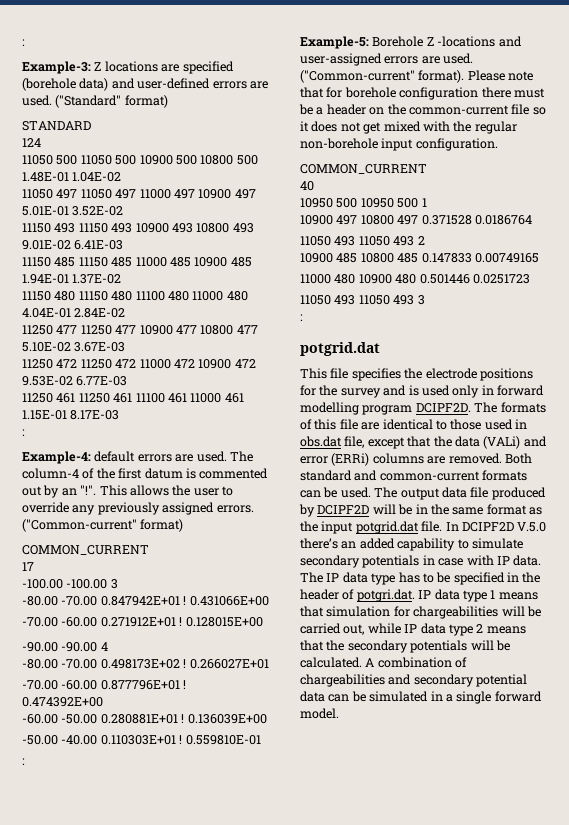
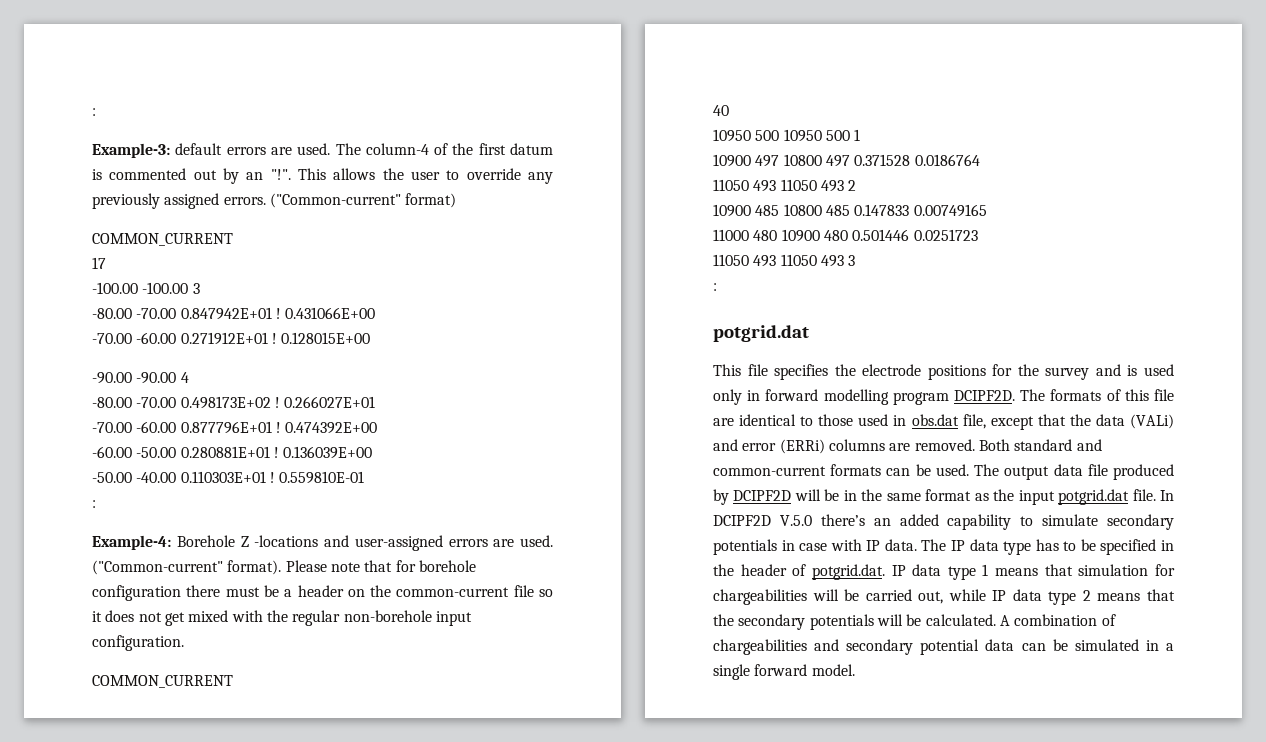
[94,61,234,74] [22,78,268,91] [22,95,168,108] [22,121,91,131] [22,138,41,147] [22,155,258,165] [22,172,122,182] [22,189,256,199] [22,206,124,216] [22,223,254,233] [22,240,124,250] [22,257,252,267] [22,274,122,284] [22,291,248,301] [22,308,126,318] [22,325,258,335] [22,342,126,352] [22,359,256,369] [22,376,128,386] [22,393,244,403] [22,410,120,420] [22,429,25,436] [22,451,91,464] Z locations are specified (borehole data) and user-defined errors are used. ("Standard" format) // STANDARD // 124 // 11050 500 11050 500 10900 500 10800 500 1.48E-01 1.04E-02 // 11050 497 11050 497 11000 497 10900 497 5.01E-01 3.52E-02 // 11150 493 11150 493 10900 493 10800 493 9.01E-02 6.41E-03 // 11150 485 11150 485 11000 485 10900 485 1.94E-01 1.37E-02 // 11150 480 11150 480 11100 480 11000 480 4.04E-01 2.84E-02 // 11250 477 11250 477 10900 477 10800 477 5.10E-02 3.67E-03 // 11250 472 11250 472 11000 472 10900 472 9.53E-02 6.77E-03 // 11250 461 11250 461 11100 461 11000 461 1.15E-01 8.17E-03 // : // Example-4: -> (170, 150) none
[300,36,369,49] Example-5: -> [92,535,171,550] Example-4:
[356,589,415,602] potgri.dat. -> [811,564,885,580] potgrid.dat.

